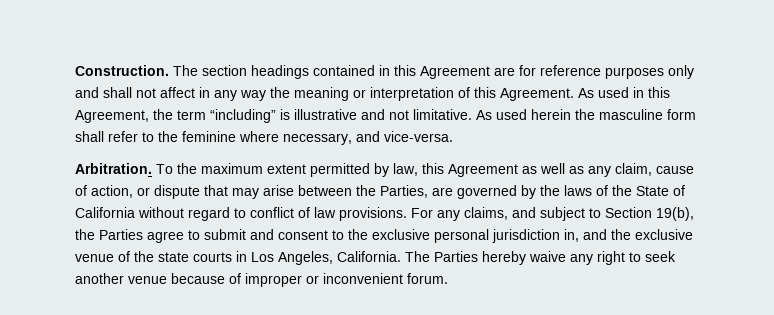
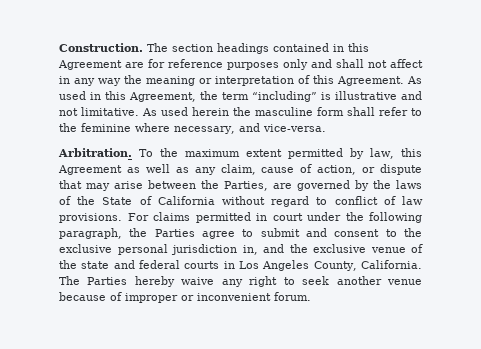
[437,207,694,221] any claims, and subject to Section 19(b), -> [153,212,422,223] [59,228,122,239] claims permitted in court under the following paragraph,
(189, 257) none -> [113,260,181,269] and federal
[278,251,333,265] Angeles, -> [262,260,357,271] Angeles County,

